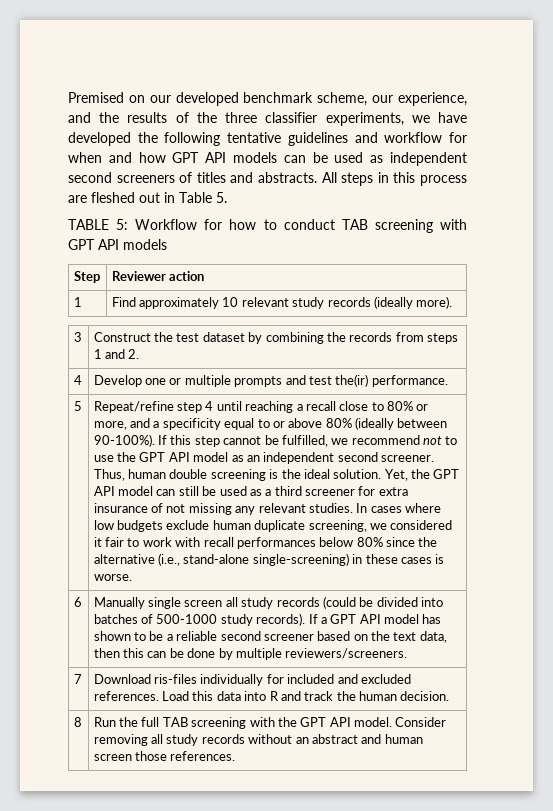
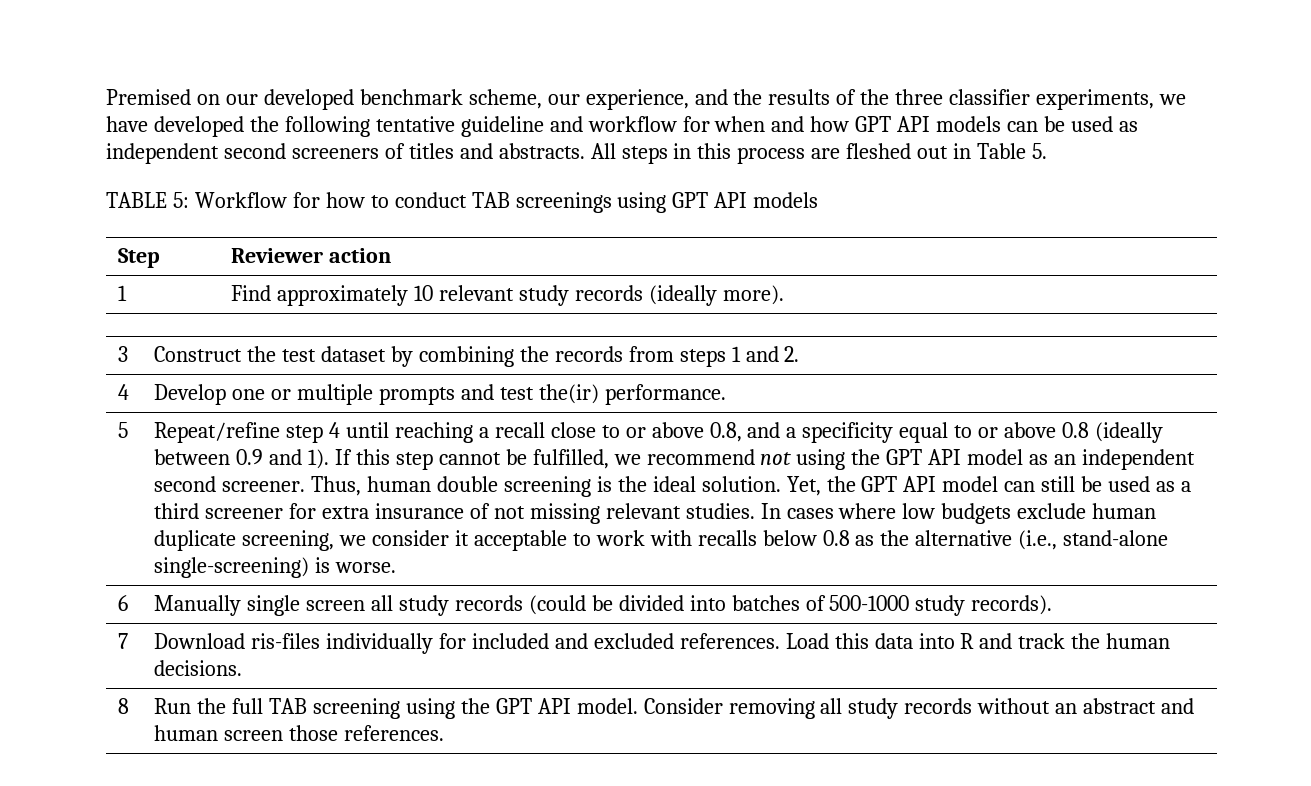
[287,132,348,146] guidelines -> [460,116,544,137] guideline
[374,219,467,233] screening with -> [515,192,667,213] screenings using
[387,401,429,411] [93,421,127,430] 80% or more, -> [625,422,742,442] or above 0.8,
[325,418,352,428] 80% -> [1062,422,1090,438] 0.8
[93,434,155,447] 90-100%). -> [236,449,330,469] 0.9 and 1).
[445,436,458,445] [93,455,114,462] to use -> [796,449,846,470] using
[235,506,256,515] any -> (600, 513) none
[390,520,453,530] [93,537,416,549] considered it fair to work with recall performances below 80% since -> [372,530,875,551] consider it acceptable to work with recalls below 0.8 as
[352,554,432,564] in these cases -> (310, 567) none
[308,614,442,624] [93,631,447,643] [93,648,408,660] If a GPT API model has shown to be a reliable second screener based on the text data, then this can be done by multiple reviewers/screeners. -> (1053, 605) none
[400,691,450,701] decision. -> [154,660,243,676] decisions.
[249,717,275,727] with -> [405,698,455,719] using

